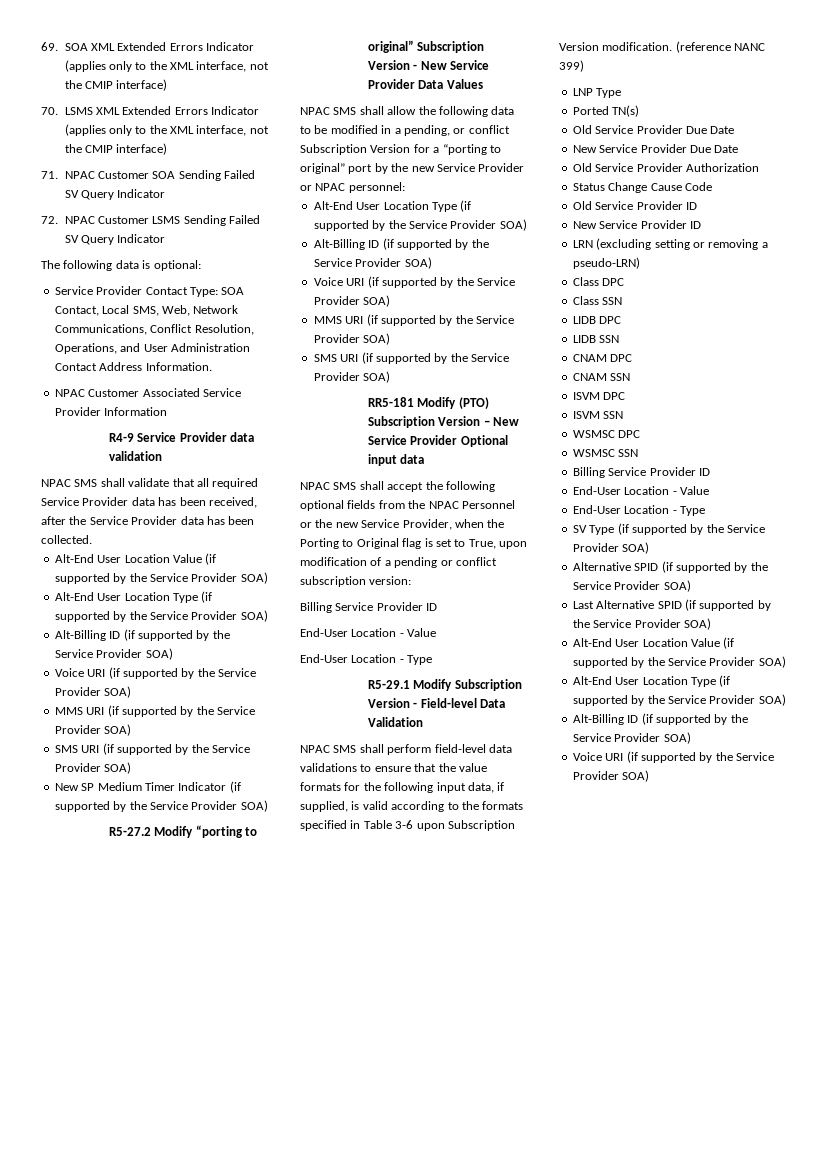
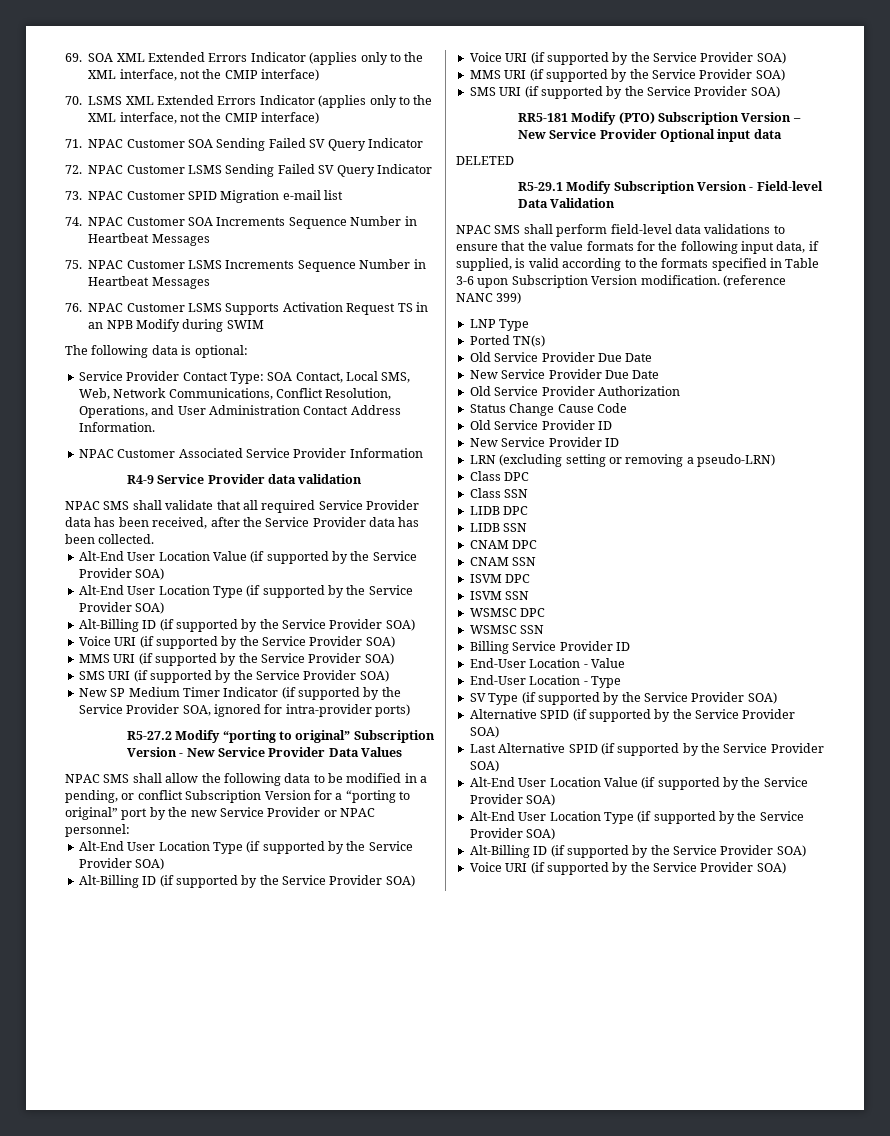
(166, 238) none -> [65,190,344,203] [65,216,417,229] [88,233,210,246] [65,259,426,272] [88,276,210,289] [65,302,428,315] [88,319,264,332] // 73. NPAC Customer SPID Migration e-mail list // 74. NPAC Customer SOA Increments Sequence Number in Heartbeat Messages // 75. NPAC Customer LSMS Increments Sequence Number in Heartbeat Messages // 76. NPAC Customer LSMS Supports Activation Request TS in an NPB Modify during SWIM
[240,800,268,812] SOA) -> [182,704,410,717] SOA, ignored for intra-provider ports)
[300,481,495,492] [300,500,515,511] [300,519,505,530] [300,538,527,549] [300,557,497,568] [300,576,412,587] [300,602,438,613] [300,628,437,637] [300,654,433,665] NPAC SMS shall accept the following optional fields from the NPAC Personnel or the new Service Provider, when the Porting to Original flag is set to True, upon modification of a pending or conflict subscription version: // Billing Service Provider ID // End-User Location - Value // End-User Location - Type -> [456,156,514,165] DELETED

